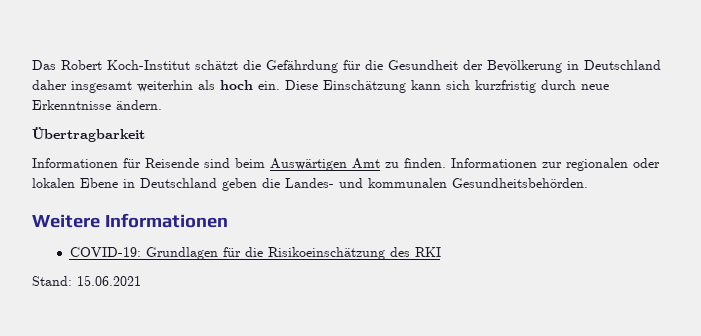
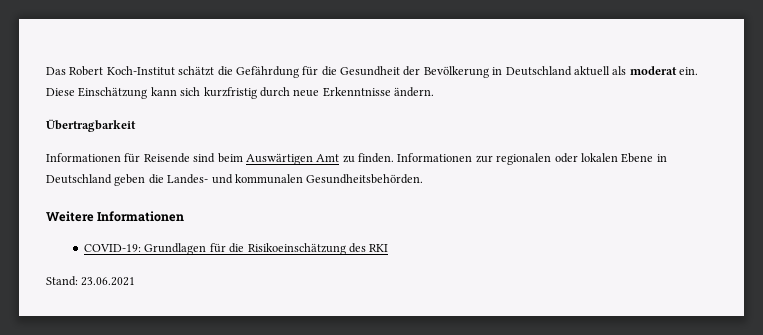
[32,80,253,93] daher insgesamt weiterhin als hoch -> [573,66,677,76] aktuell als moderat
[77,275,141,286] 15.06.2021 -> [81,277,136,286] 23.06.2021

